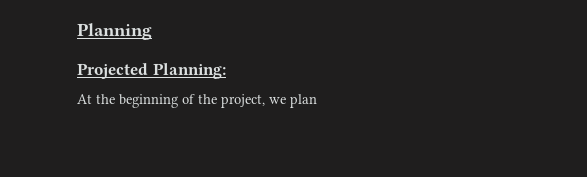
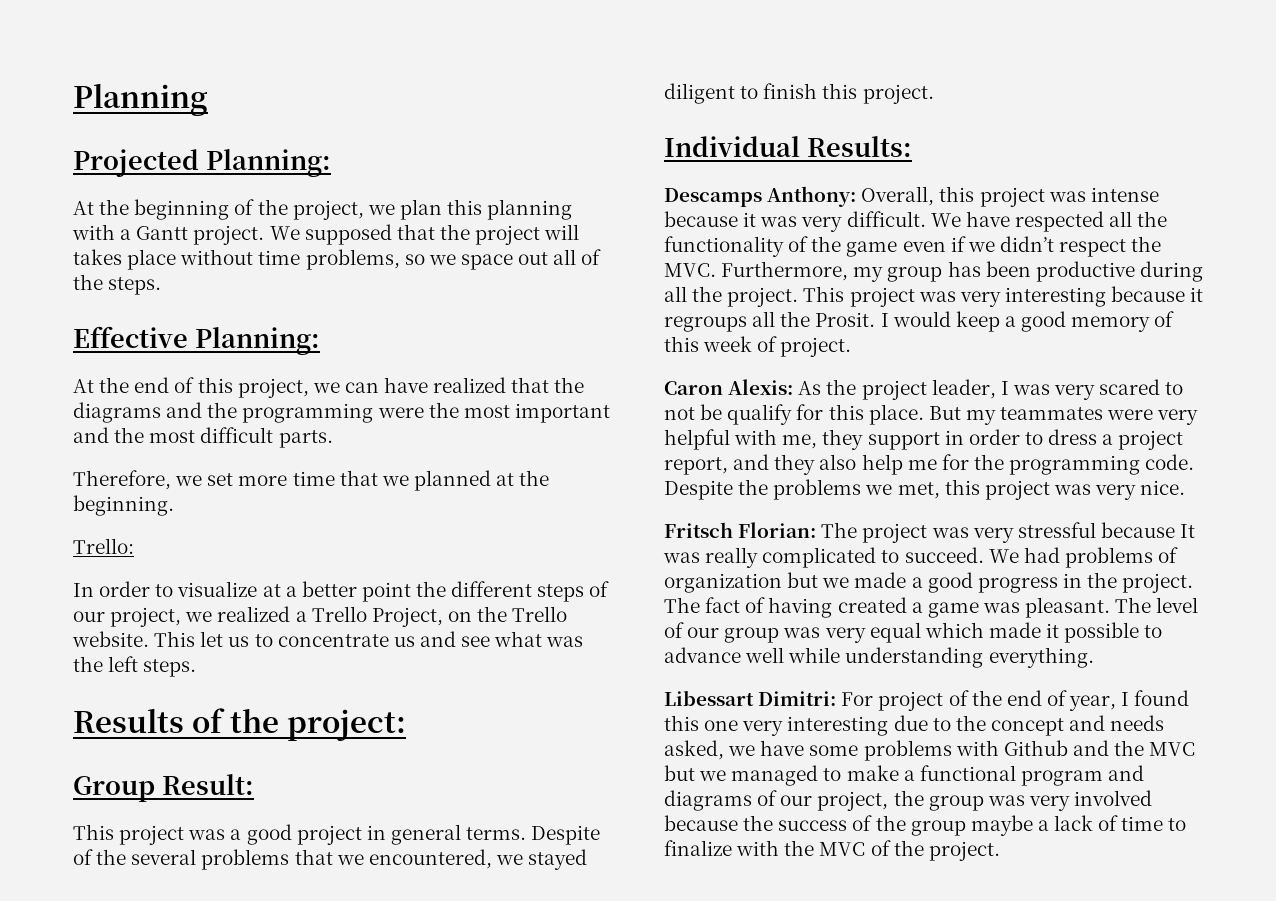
(317, 101) none -> [447,199,573,220] [72,224,580,245] [73,249,602,270] [73,274,162,295] [73,326,320,355] [73,377,585,398] [73,402,610,423] [73,427,333,448] [73,470,550,491] [73,495,174,516] [73,538,134,554] [73,581,610,602] [73,606,568,627] [72,631,584,647] [73,656,197,677] [73,708,406,741] [73,774,254,802] [73,824,601,845] [73,849,588,870] [664,83,934,104] [664,136,912,157] [664,186,1159,207] [664,211,1168,232] [664,236,1162,257] [664,261,1203,282] [664,286,1204,307] [664,311,1175,332] [664,336,852,357] [664,379,1184,400] [664,404,1199,425] [664,429,1184,450] [664,454,1195,475] [664,479,1186,500] [664,522,1196,543] [663,547,1179,568] [664,572,1194,593] [664,597,1199,618] [664,622,1163,643] [664,647,1094,668] [664,690,1190,711] [664,715,1165,736] [664,740,1196,761] [664,765,1145,786] [664,790,1153,811] [664,815,1187,836] [664,840,1000,861] this planning with a Gantt project. We supposed that the project will takes place without time problems, so we space out all of the steps. // Effective Planning: // At the end of this project, we can have realized that the diagrams and the programming were the most important and the most difficult parts. // Therefore, we set more time that we planned at the beginning. // Trello: // In order to visualize at a better point the different steps of our project, we realized a Trello Project, on the Trello website. This let us to concentrate us and see what was the left steps. // Results of the project: // Group Result: // This project was a good project in general terms. Despite of the several problems that we encountered, we stayed diligent to finish this project. // Individual Results: // Descamps Anthony: Overall, this project was intense because it was very difficult. We have respected all the functionality of the game even if we didn’t respect the MVC. Furthermore, my group has been productive during all the project. This project was very interesting because it regroups all the Prosit. I would keep a good memory of this week of project. // Caron Alexis: As the project leader, I was very scared to not be qualify for this place. But my teammates were very helpful with me, they support in order to dress a project report, and they also help me for the programming code. Despite the problems we met, this project was very nice. // Fritsch Florian: The project was very stressful because It was really complicated to succeed. We had problems of organization but we made a good progress in the project. The fact of having created a game was pleasant. The level of our group was very equal which made it possible to advance well while understanding everything. // Libessart Dimitri: For project of the end of year, I found this one very interesting due to the concept and needs asked, we have some problems with Github and the MVC but we managed to make a functional program and diagrams of our project, the group was very involved because the success of the group maybe a lack of time to finalize with the MVC of the project.

